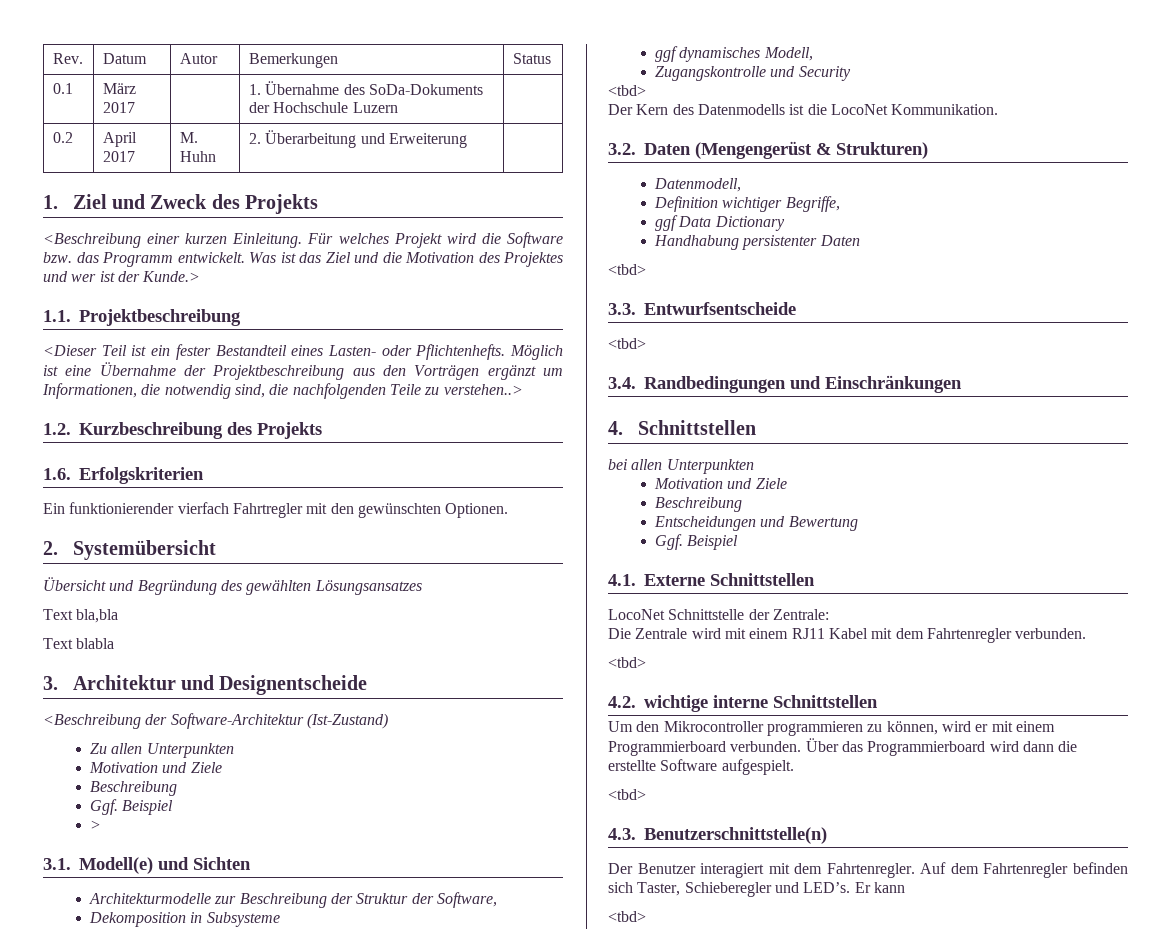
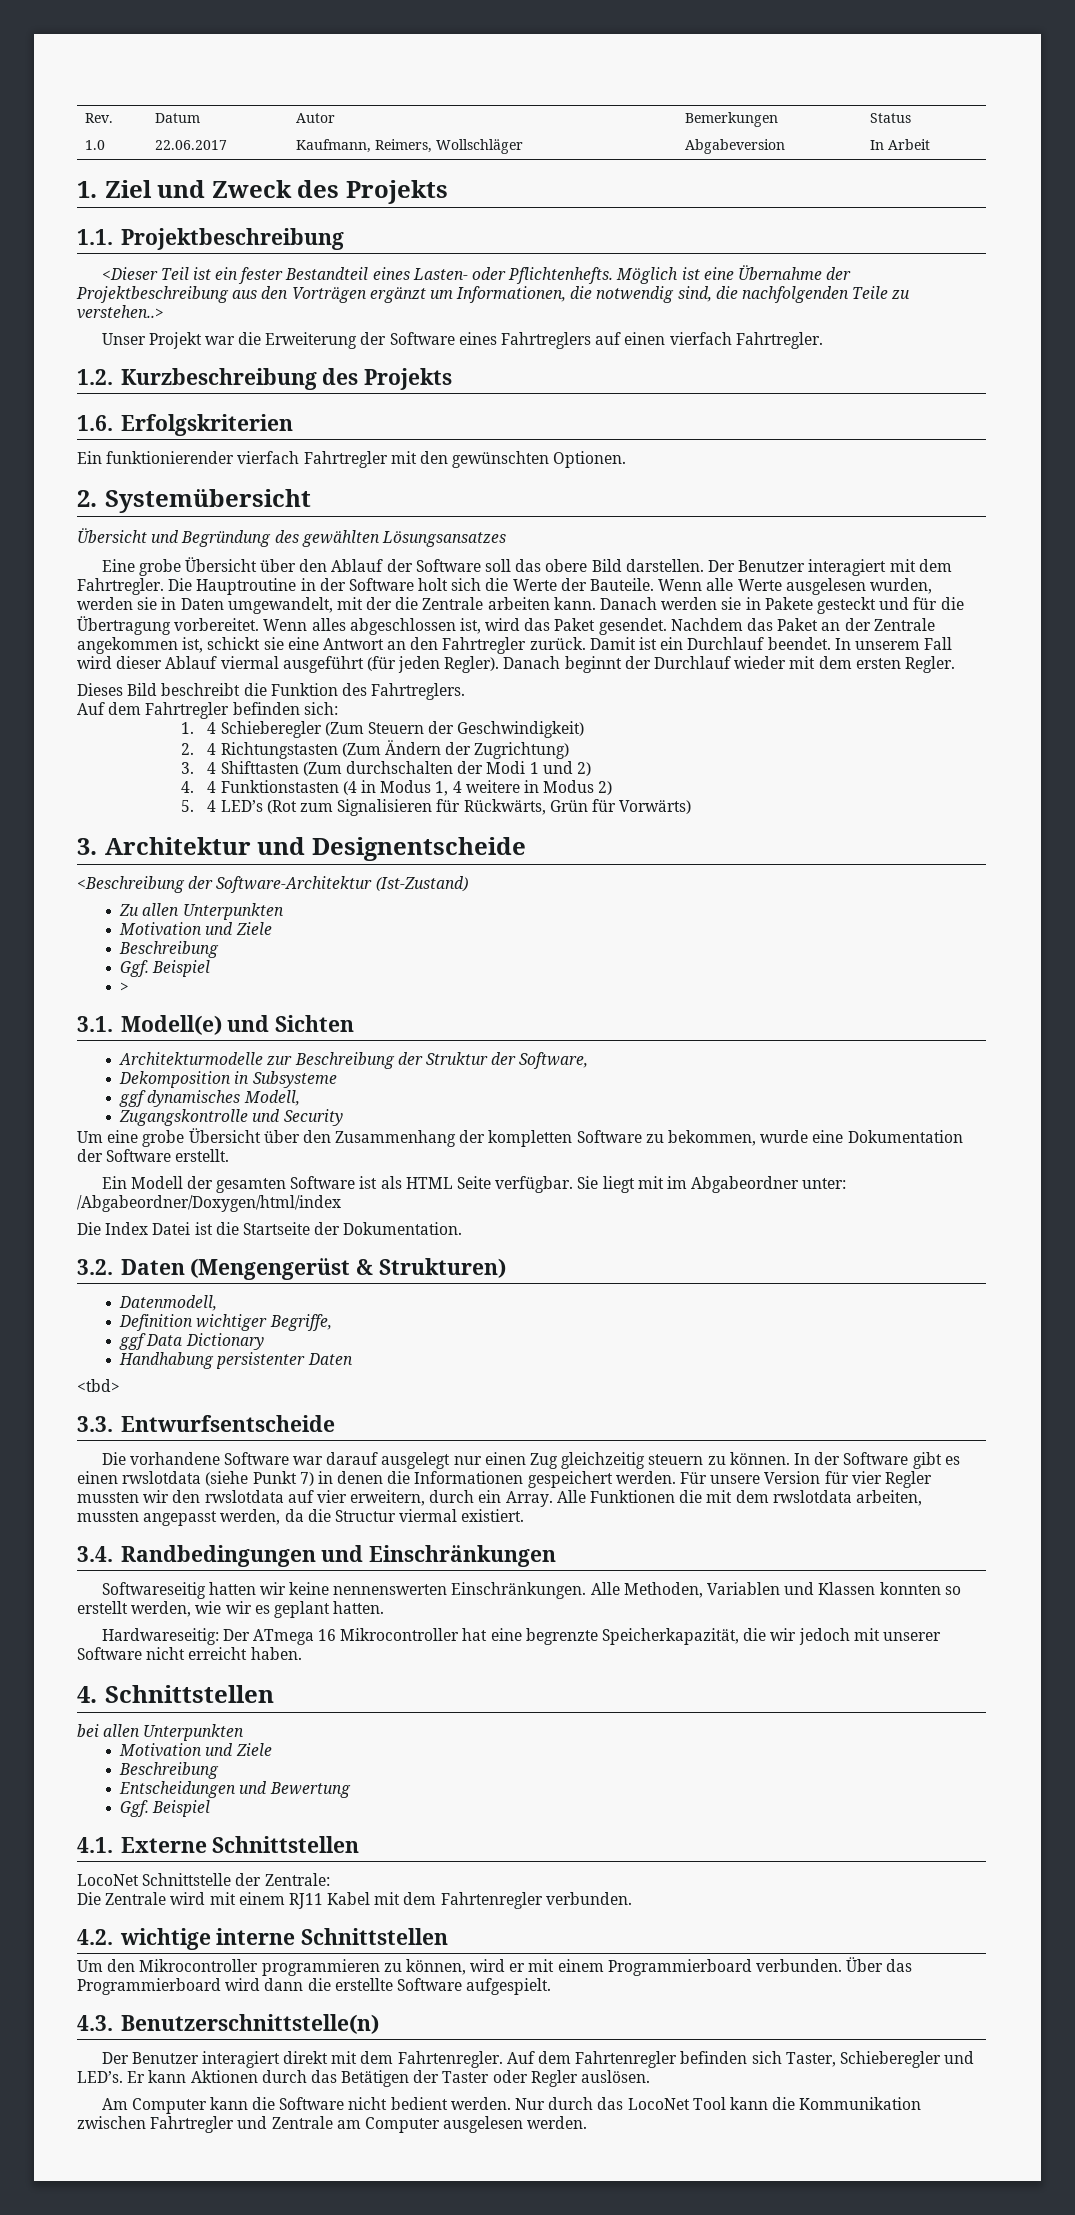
[52,83,73,94] [102,83,136,94] [102,102,135,113] [248,81,483,95] [248,102,398,113] [52,132,73,143] [102,132,137,147] [102,151,135,162] [179,132,198,143] [179,151,216,162] [248,130,467,148] 0.1 | März 2017 | | 1. Übernahme des SoDa-Dokuments der Hochschule Luzern | // 0.2 | April 2017 | M. Huhn | 2. Überarbeitung und Erweiterung | -> [84,140,105,150] [154,140,227,150] [295,139,523,154] [684,139,785,154] [869,139,930,150] 1.0 | 22.06.2017 | Kaufmann, Reimers, Wollschläger | Abgabeversion | In Arbeit
[43,232,563,248] [43,252,563,267] [43,271,201,282] // <Beschreibung einer kurzen Einleitung. Für welches Projekt wird die Software bzw. das Programm entwickelt. Was ist das Ziel und die Motivation des Projektes und wer ist der Kunde.> -> (448, 192) none
(523, 389) none -> [101,332,823,349] // Unser Projekt war die Erweiterung der Software eines Fahrtreglers auf einen vierfach Fahrtregler.
[43,609,119,623] [43,638,115,649] Text bla,bla // Text blabla -> [101,557,952,576] [77,578,932,595] [77,597,964,614] [77,616,935,635] [77,637,953,654] [77,656,955,673] [77,683,466,700] [77,702,338,719] [181,721,585,738] [181,740,570,759] [181,761,591,776] [181,780,613,796] [181,799,692,816] Eine grobe Übersicht über den Ablauf der Software soll das obere Bild darstellen. Der Benutzer interagiert mit dem Fahrtregler. Die Hauptroutine in der Software holt sich die Werte der Bauteile. Wenn alle Werte ausgelesen wurden, werden sie in Daten umgewandelt, mit der die Zentrale arbeiten kann. Danach werden sie in Pakete gesteckt und für die Übertragung vorbereitet. Wenn alles abgeschlossen ist, wird das Paket gesendet. Nachdem das Paket an der Zentrale angekommen ist, schickt sie eine Antwort an den Fahrtregler zurück. Damit ist ein Durchlauf beendet. In unserem Fall wird dieser Ablauf viermal ausgeführt (für jeden Regler). Danach beginnt der Durchlauf wieder mit dem ersten Regler. // Dieses Bild beschreibt die Funktion des Fahrtreglers. // Auf dem Fahrtregler befinden sich: // 1. 4 Schieberegler (Zum Steuern der Geschwindigkeit) // 2. 4 Richtungstasten (Zum Ändern der Zugrichtung) // 3. 4 Shifttasten (Zum durchschalten der Modi 1 und 2) // 4. 4 Funktionstasten (4 in Modus 1, 4 weitere in Modus 2) // 5. 4 LED’s (Rot zum Signalisieren für Rückwärts, Grün für Vorwärts)
[608,85,646,96] [608,104,999,115] <tbd> // Der Kern des Datenmodells ist die LocoNet Kommunikation. -> [77,1128,963,1147] [77,1149,230,1162] [101,1176,847,1193] [77,1195,341,1212] [77,1222,463,1235] Um eine grobe Übersicht über den Zusammenhang der kompletten Software zu bekommen, wurde eine Dokumentation der Software erstellt. // Ein Modell der gesamten Software ist als HTML Seite verfügbar. Sie liegt mit im Abgabeordner unter: /Abgabeordner/Doxygen/html/index // Die Index Datei ist die Startseite der Dokumentation.
[608,338,646,349] [608,375,962,393] <tbd> // 3.4. Randbedingungen und Einschränkungen -> [101,1452,960,1469] [77,1471,932,1488] [77,1490,922,1507] [77,1509,525,1526] [77,1545,557,1567] [101,1582,961,1599] [77,1601,385,1618] [101,1628,941,1645] [77,1647,302,1660] Die vorhandene Software war darauf ausgelegt nur einen Zug gleichzeitig steuern zu können. In der Software gibt es einen rwslotdata (siehe Punkt 7) in denen die Informationen gespeichert werden. Für unsere Version für vier Regler mussten wir den rwslotdata auf vier erweitern, durch ein Array. Alle Funktionen die mit dem rwslotdata arbeiten, mussten angepasst werden, da die Structur viermal existiert. // 3.4. Randbedingungen und Einschränkungen // Softwareseitig hatten wir keine nennenswerten Einschränkungen. Alle Methoden, Variablen und Klassen konnten so erstellt werden, wie wir es geplant hatten. // Hardwareseitig: Der ATmega 16 Mikrocontroller hat eine begrenzte Speicherkapazität, die wir jedoch mit unserer Software nicht erreicht haben.
[608,657,646,668] // <tbd> -> (632, 1898) none
[608,789,646,800] // <tbd> -> (552, 1986) none
(765, 870) none -> [283,2051,329,2064] direkt
[608,911,646,922] // <tbd> -> [190,2070,651,2087] [101,2097,922,2114] [77,2116,588,2133] Aktionen durch das Betätigen der Taster oder Regler auslösen. // Am Computer kann die Software nicht bedient werden. Nur durch das LocoNet Tool kann die Kommunikation zwischen Fahrtregler und Zentrale am Computer ausgelesen werden.

